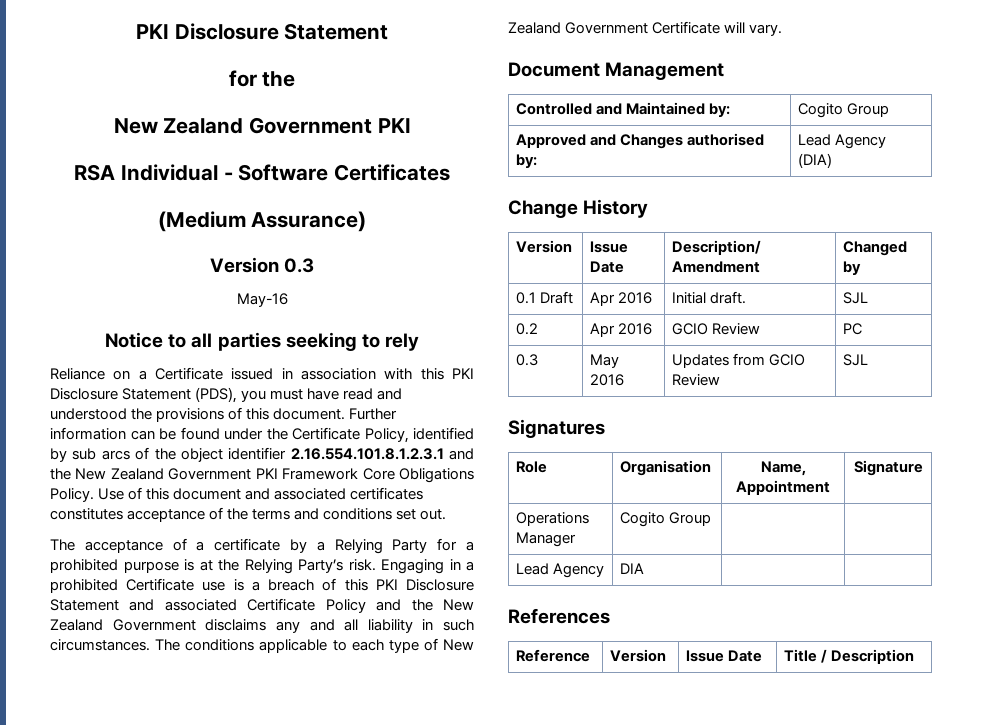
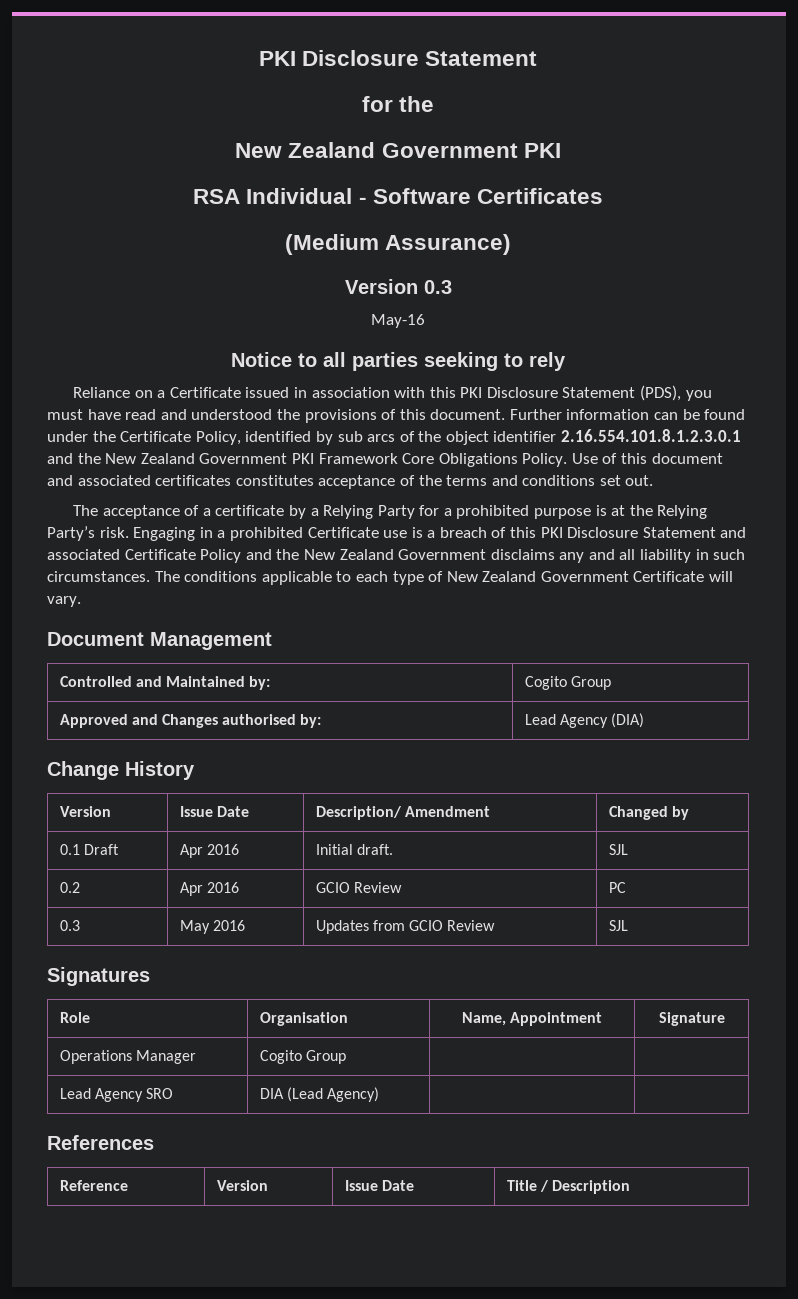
[290,448,444,460] 2.16.554.101.8.1.2.3.1 -> [561,429,742,442] 2.16.554.101.8.1.2.3.0.1
(605, 570) none -> [145,1088,173,1099] SRO
(645, 568) none -> [286,1087,379,1102] (Lead Agency)

